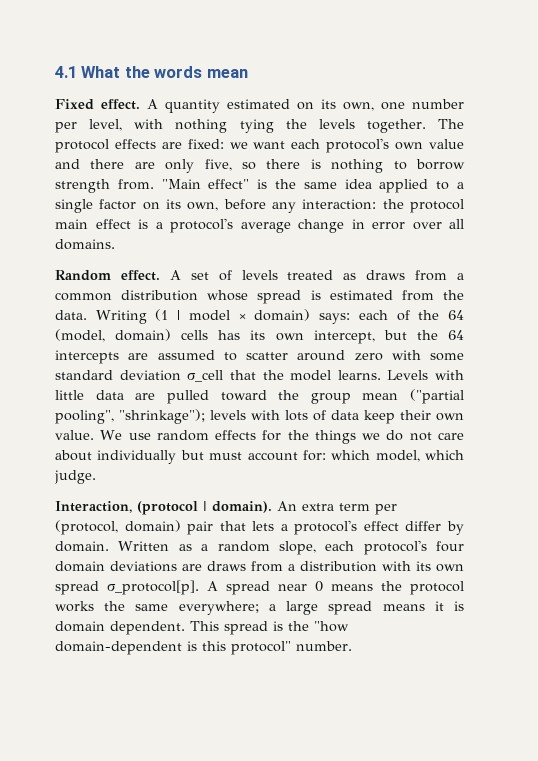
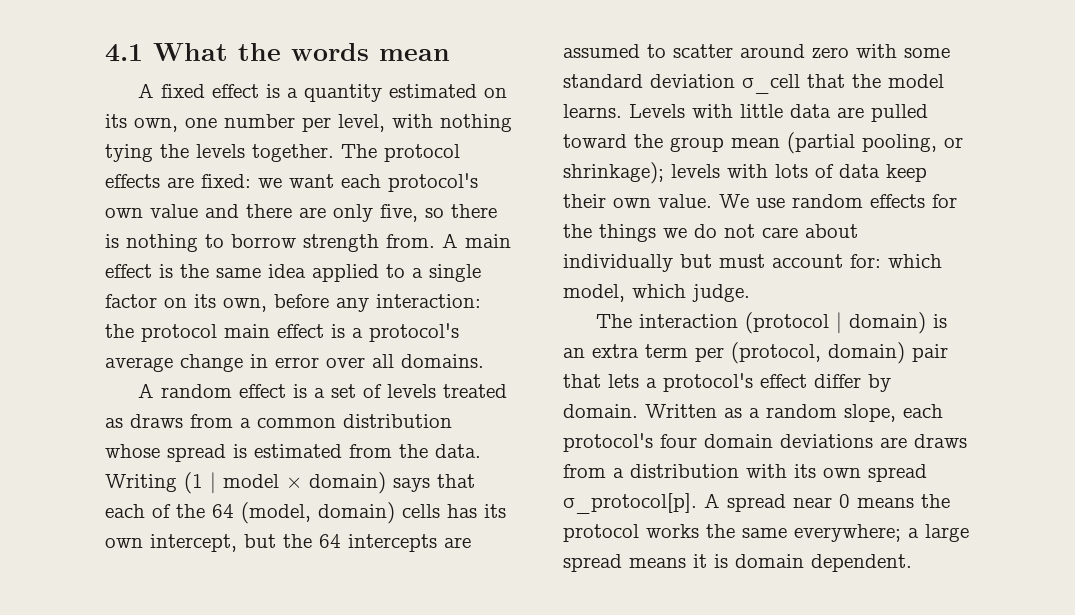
[55,99,158,110] Fixed effect. A -> [137,83,298,98] A fixed effect is a
[161,179,250,189] "Main effect" -> [442,233,511,248] [105,264,152,278] A main effect
[55,270,181,281] Random effect. A -> [137,383,325,398] A random effect is a
[319,313,351,324] says: -> [393,474,475,492] says that
[410,389,464,404] [55,409,205,424] ("partial pooling", "shrinkage"); -> [787,132,963,154] [563,162,664,184] (partial pooling, or shrinkage);
[55,501,297,515] Interaction, (protocol | domain). An -> [595,312,947,334] [563,348,585,358] The interaction (protocol | domain) is an
[190,621,349,635] [55,641,352,655] This spread is the "how domain-dependent is this protocol" number. -> (912, 563) none

